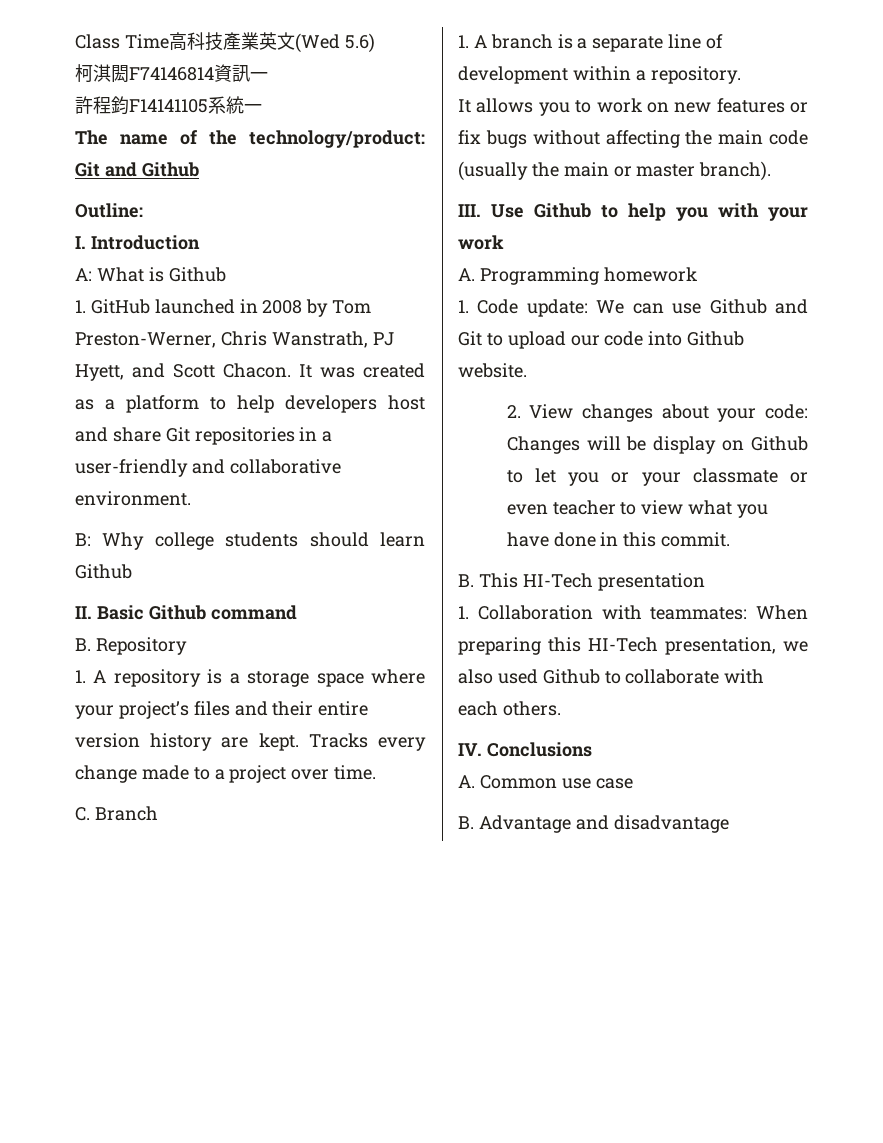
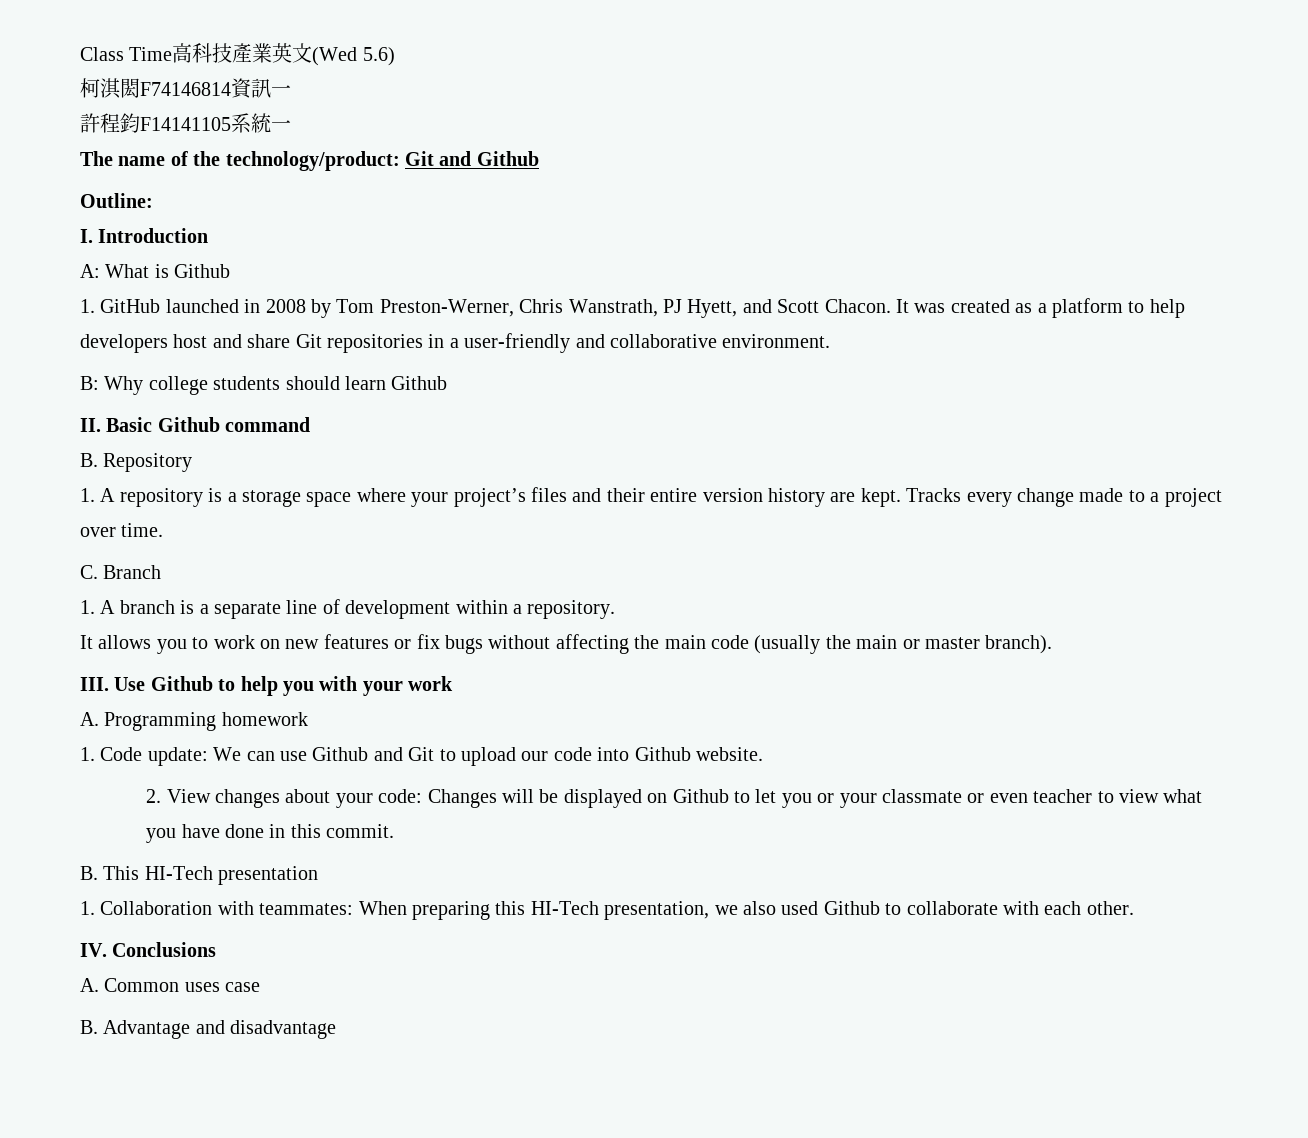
[653,436,717,454] display -> [563,789,642,808] displayed
[502,701,561,716] others. -> [1086,901,1134,915] other.
[561,778,591,789] use -> [184,982,220,992] uses

